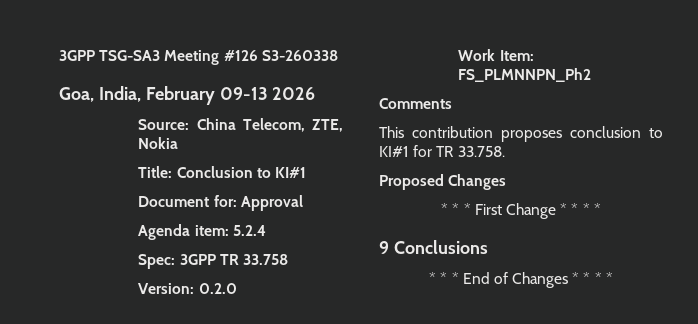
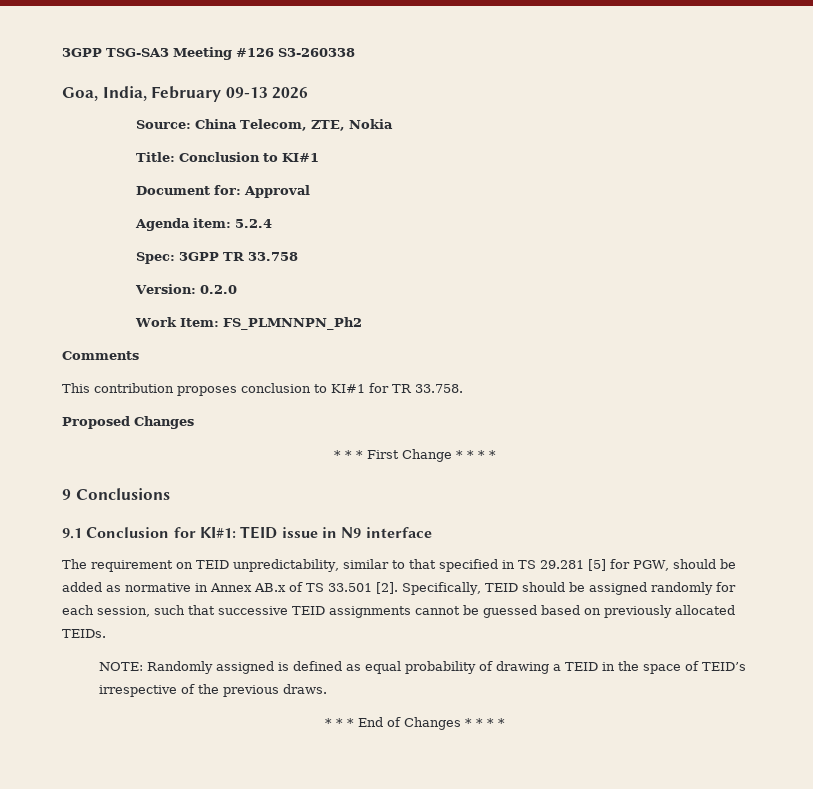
(488, 247) none -> [62,526,432,539] [62,559,736,572] [62,582,736,595] [62,605,735,618] [62,629,106,638] [98,661,746,674] [98,684,327,697] // 9.1 Conclusion for KI#1: TEID issue in N9 interface // The requirement on TEID unpredictability, similar to that specified in TS 29.281 [5] for PGW, should be added as normative in Annex AB.x of TS 33.501 [2]. Specifically, TEID should be assigned randomly for each session, such that successive TEID assignments cannot be guessed based on previously allocated TEIDs. // NOTE: Randomly assigned is defined as equal probability of drawing a TEID in the space of TEID’s irrespective of the previous draws.

